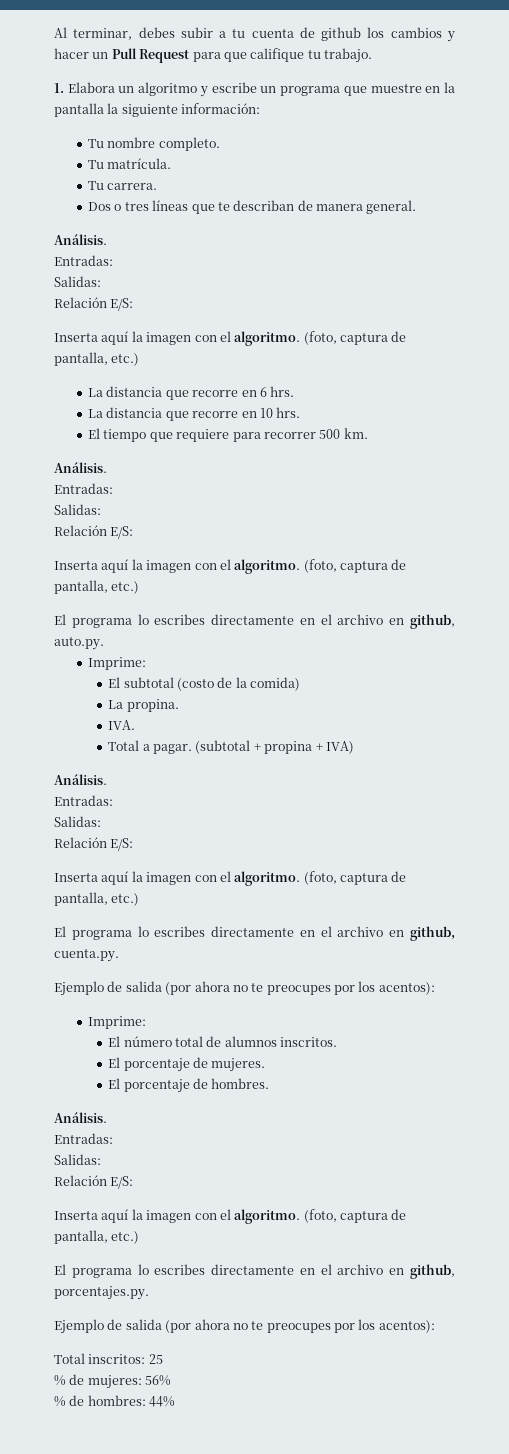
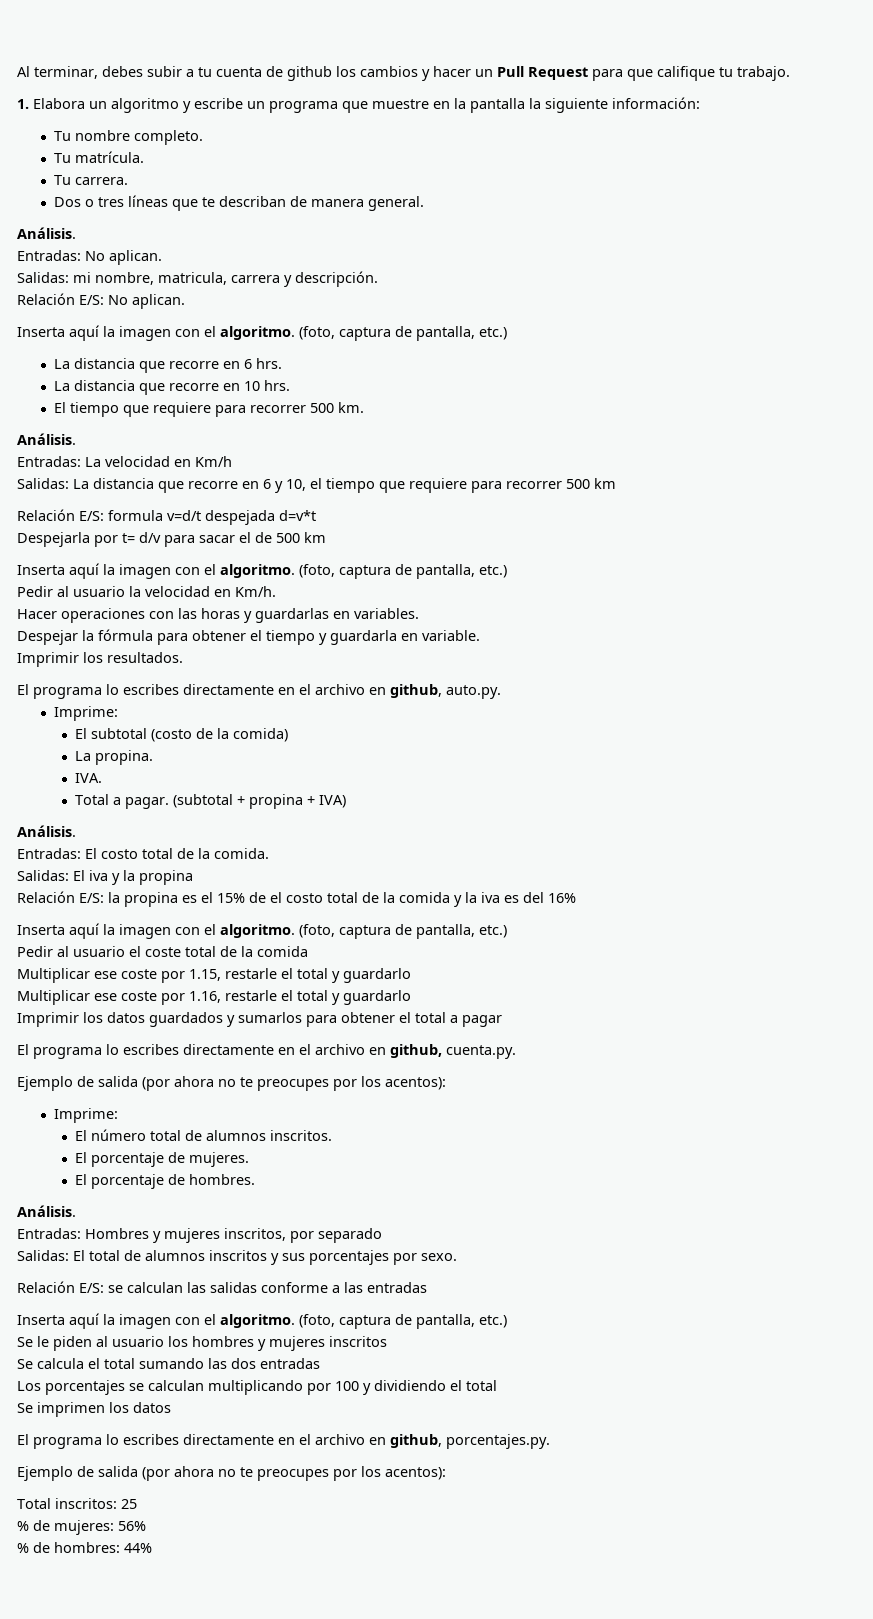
[54,276,101,287] [54,297,134,311] // Salidas: // Relación E/S: -> [85,250,162,265] [17,271,378,287] [17,293,185,309] No aplican. // Salidas: mi nombre, matricula, carrera y descripción. // Relación E/S: No aplican.
[54,504,101,515] [54,525,134,539] // Salidas: // Relación E/S: -> [85,456,232,467] [17,478,616,493] [17,509,316,525] [17,532,326,547] La velocidad en Km/h // Salidas: La distancia que recorre en 6 y 10, el tiempo que requiere para recorrer 500 km // Relación E/S: formula v=d/t despejada d=v*t // Despejarla por t= d/v para sacar el de 500 km
(140, 587) none -> [17,586,276,597] [17,608,419,623] [17,629,480,645] [17,652,183,667] // Pedir al usuario la velocidad en Km/h. // Hacer operaciones con las horas y guardarlas en variables. // Despejar la fórmula para obtener el tiempo y guardarla en variable. // Imprimir los resultados.
[54,816,101,827] [54,837,134,851] // Salidas: // Relación E/S: -> [85,848,269,859] [17,870,193,885] [17,891,576,907] El costo total de la comida. // Salidas: El iva y la propina // Relación E/S: la propina es el 15% de el costo total de la comida y la iva es del 16%
(140, 899) none -> [17,946,308,957] [17,968,411,983] [17,990,411,1005] [17,1012,502,1027] // Pedir al usuario el coste total de la comida // Multiplicar ese coste por 1.15, restarle el total y guardarlo // Multiplicar ese coste por 1.16, restarle el total y guardarlo // Imprimir los datos guardados y sumarlos para obtener el total a pagar
[54,1154,101,1165] [54,1175,134,1189] // Salidas: // Relación E/S: -> [85,1228,382,1243] [17,1250,457,1265] [17,1281,427,1293] Hombres y mujeres inscritos, por separado // Salidas: El total de alumnos inscritos y sus porcentajes por sexo. // Relación E/S: se calculan las salidas conforme a las entradas
(140, 1237) none -> [17,1336,387,1351] [17,1358,320,1369] [17,1380,497,1395] [17,1402,171,1417] // Se le piden al usuario los hombres y mujeres inscritos // Se calcula el total sumando las dos entradas // Los porcentajes se calculan multiplicando por 100 y dividiendo el total // Se imprimen los datos

